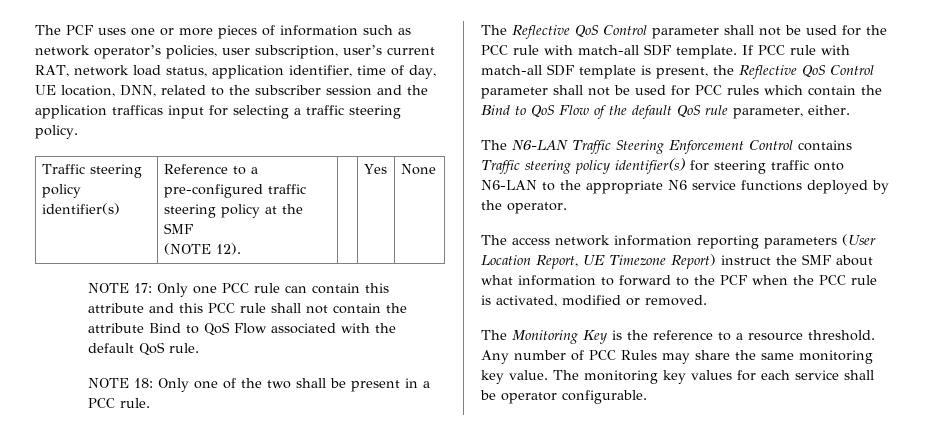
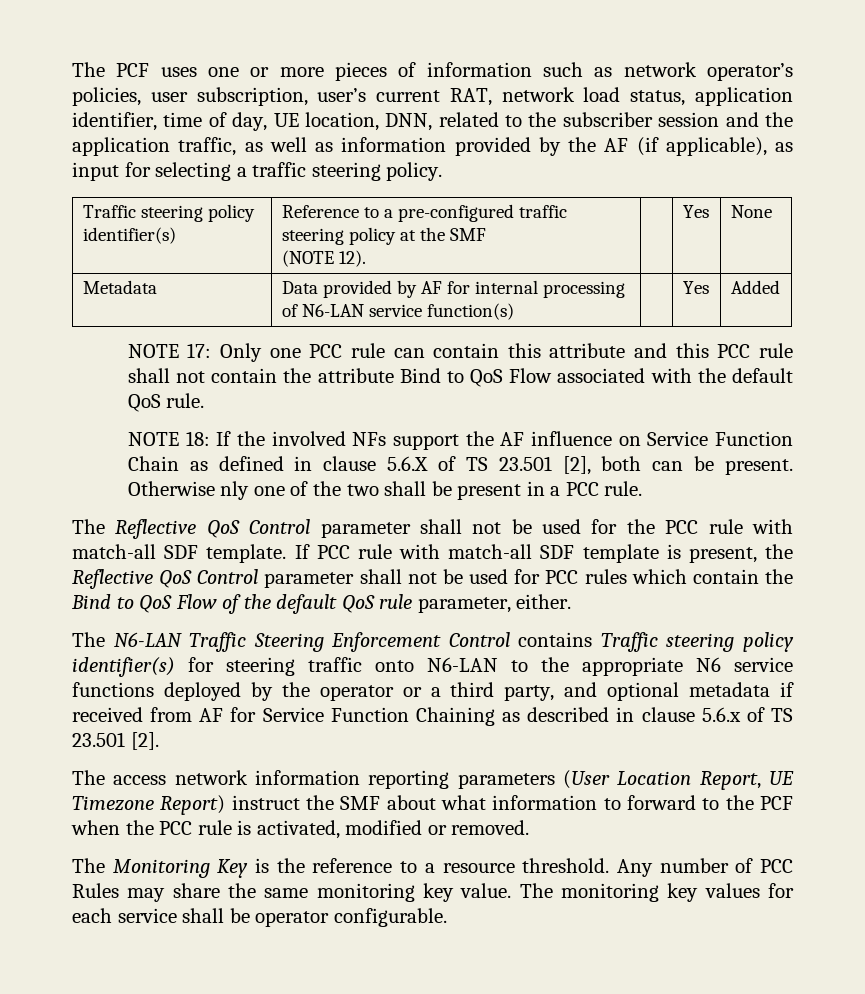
[112,105,163,115] trafficas -> [178,137,793,156] traffic, as well as information provided by the AF (if applicable), as
(436, 169) none -> [82,280,157,294] [281,280,625,298] [281,303,514,320] [682,281,709,294] [730,280,780,294] // Metadata | Data provided by AF for internal processing of N6-LAN service function(s) | | Yes | Added
[157,378,189,392] Only -> [216,431,793,450] [127,456,794,475] [127,481,250,500] If the involved NFs support the AF influence on Service Function Chain as defined in clause 5.6.X of TS 23.501 [2], both can be present. Otherwise nly
[507,202,567,214] operator. -> [319,682,795,701] [72,707,794,726] [72,732,159,750] operator or a third party, and optional metadata if received from AF for Service Function Chaining as described in clause 5.6.x of TS 23.501 [2].

